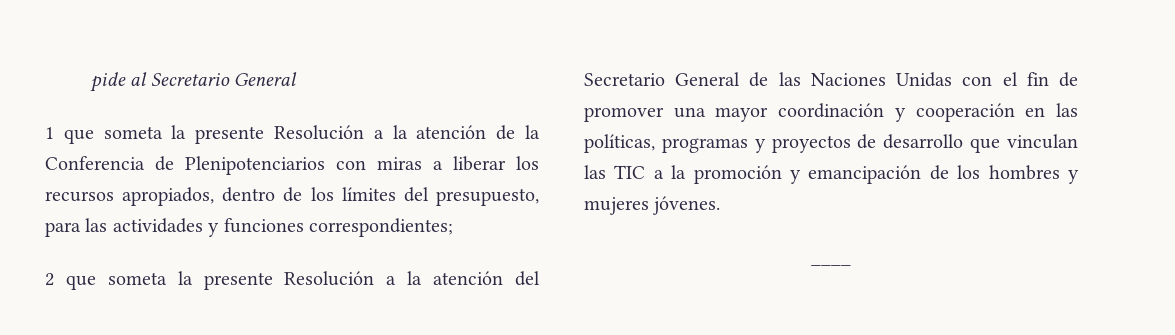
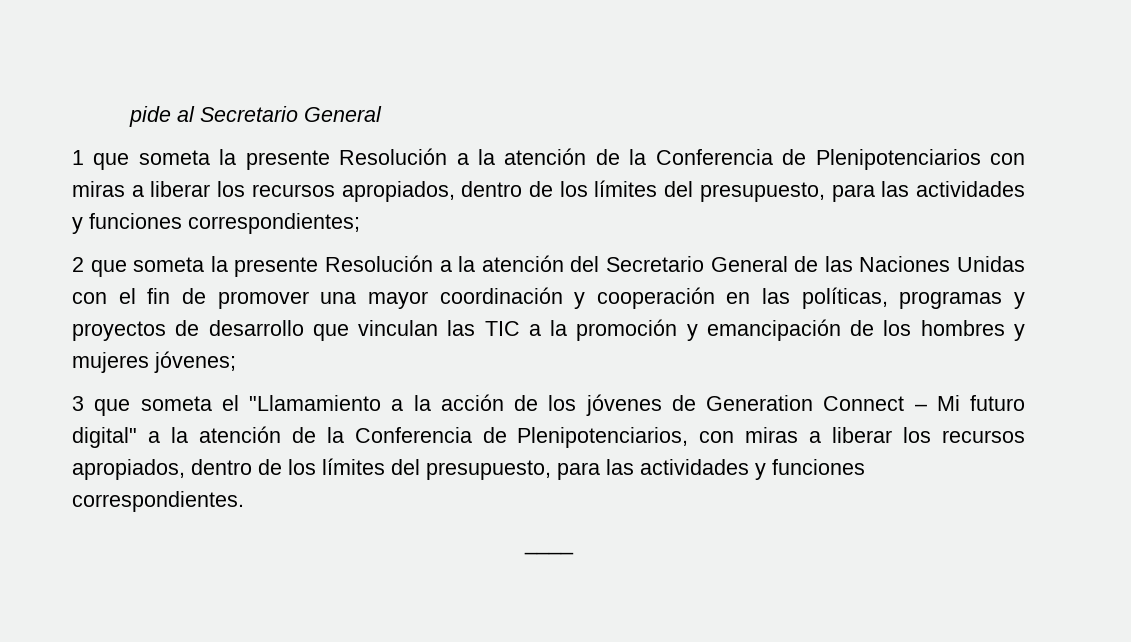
[653,196,721,215] jóvenes. -> [154,351,236,373] [72,394,1025,416] [72,426,1025,448] [72,458,865,480] [72,491,244,512] jóvenes; // 3 que someta el "Llamamiento a la acción de los jóvenes de Generation Connect – Mi futuro digital" a la atención de la Conferencia de Plenipotenciarios, con miras a liberar los recursos apropiados, dentro de los límites del presupuesto, para las actividades y funciones correspondientes.

